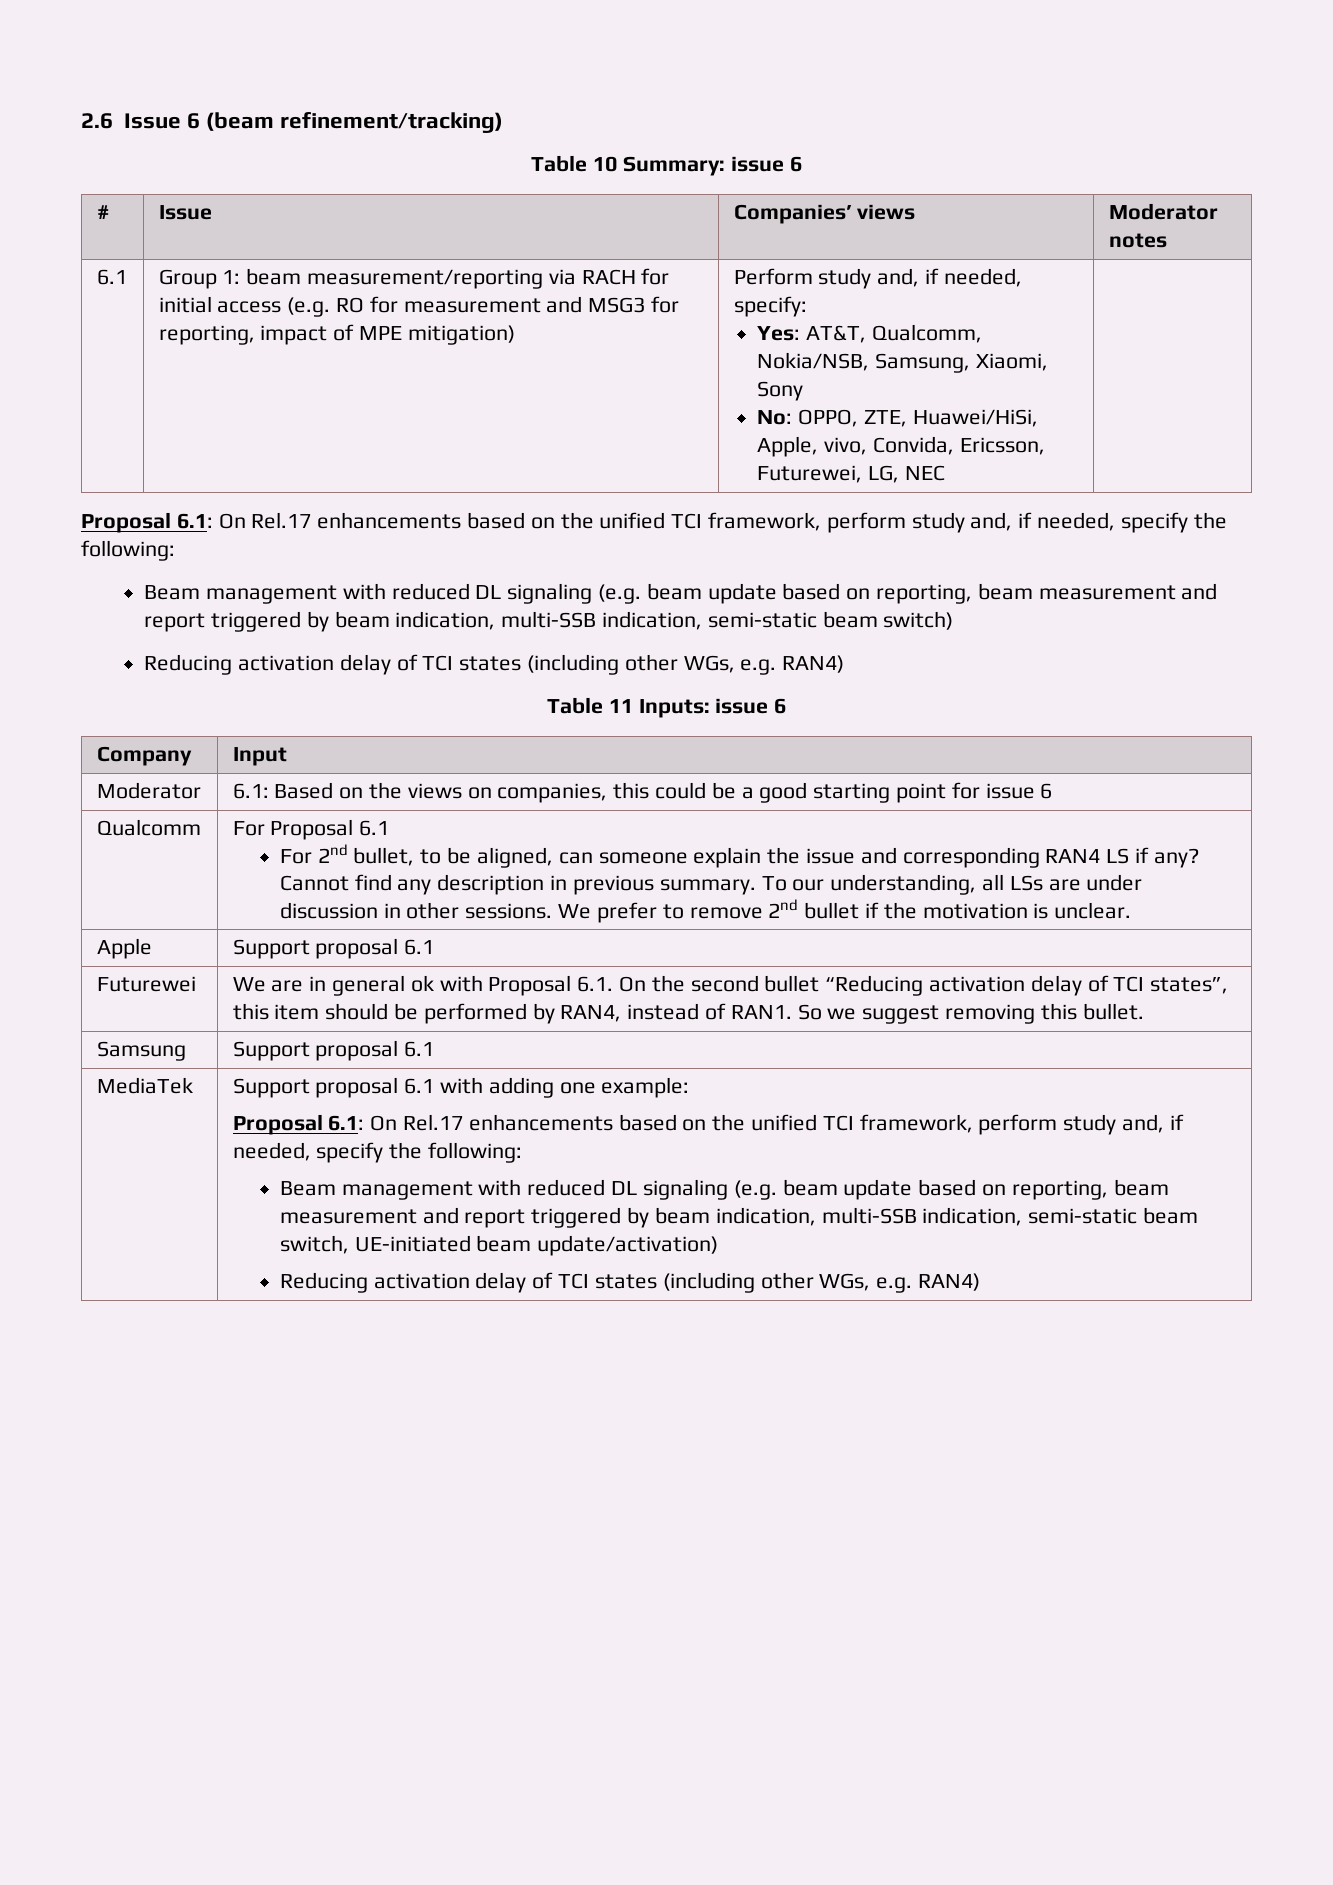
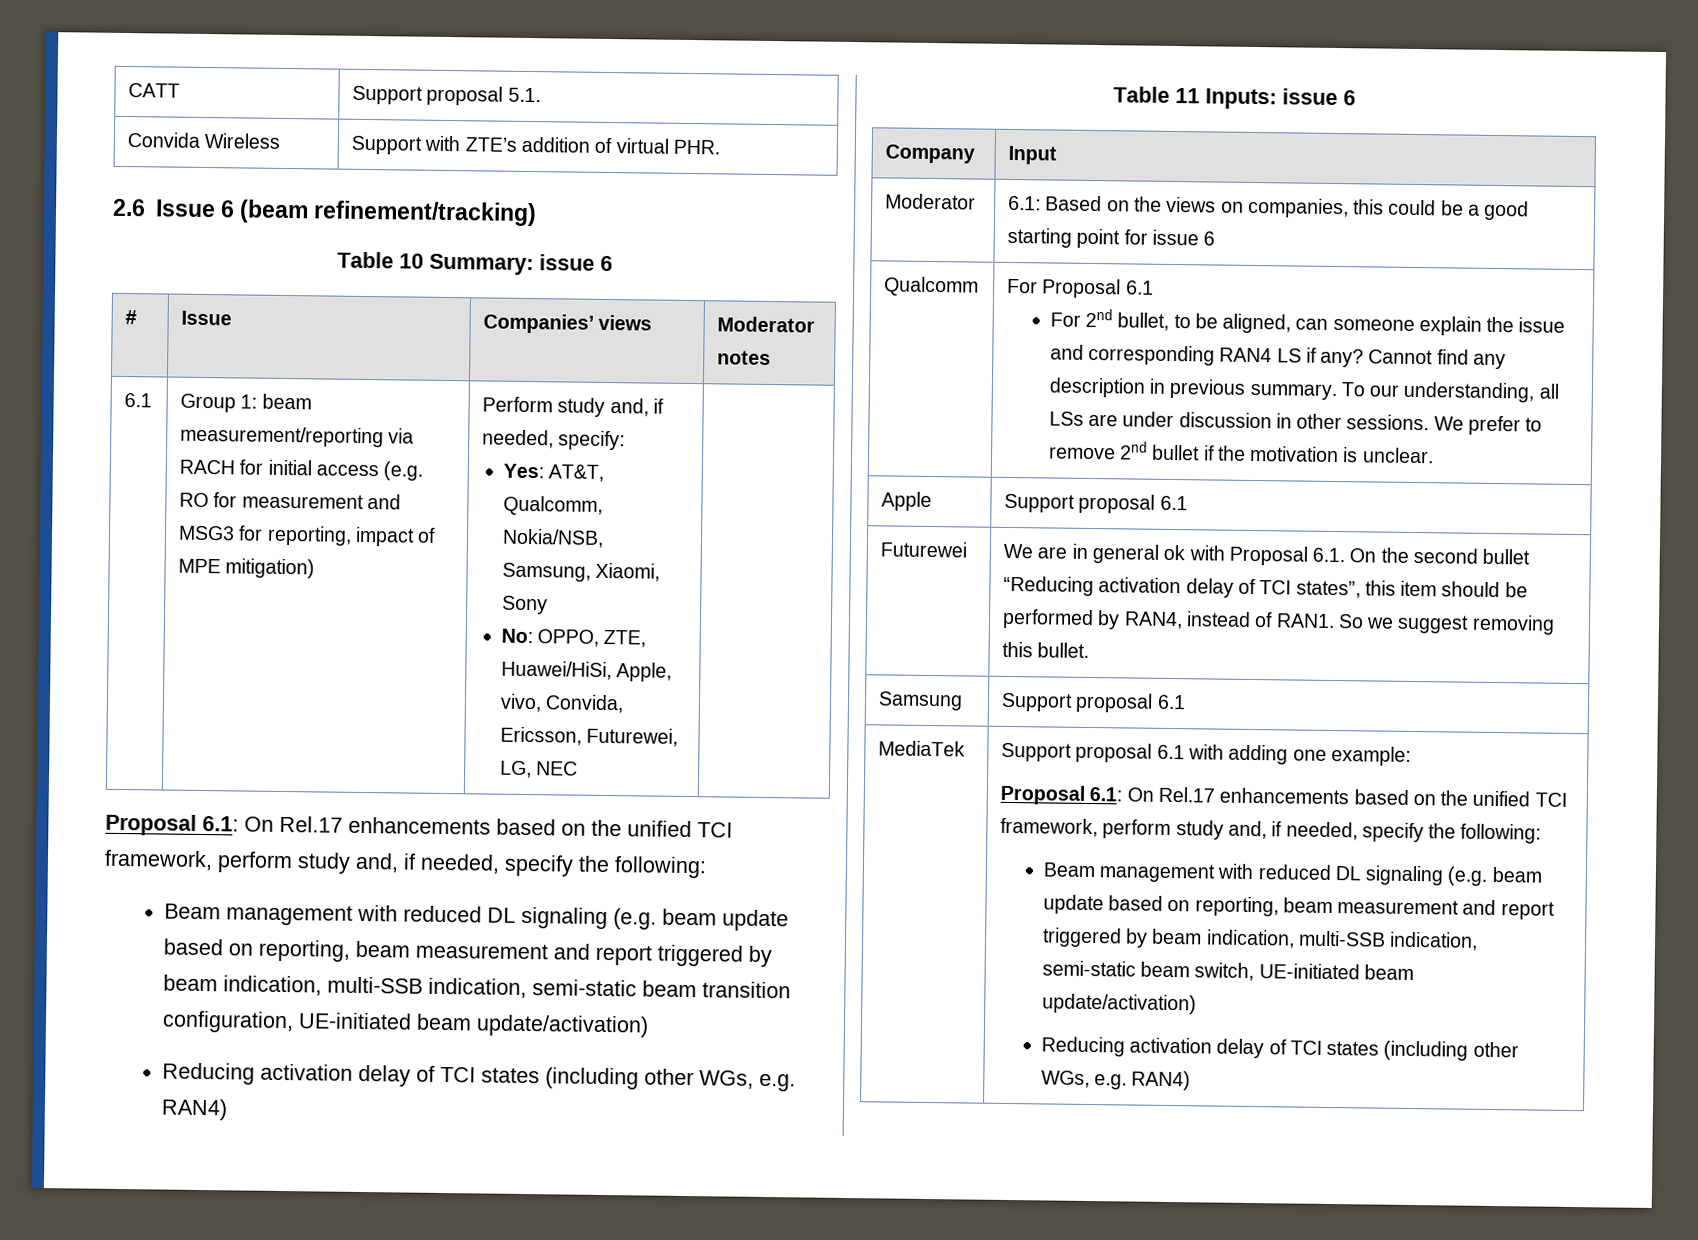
(81, 121) none -> [128,83,181,98] [352,85,541,106] [127,132,281,149] [351,135,720,155] CATT | Support proposal 5.1. // Convida Wireless | Support with ZTE’s addition of virtual PHR. //
[883,611,954,630] switch) -> [702,981,792,999] [162,1010,650,1038] transition configuration, UE-initiated beam update/activation)

